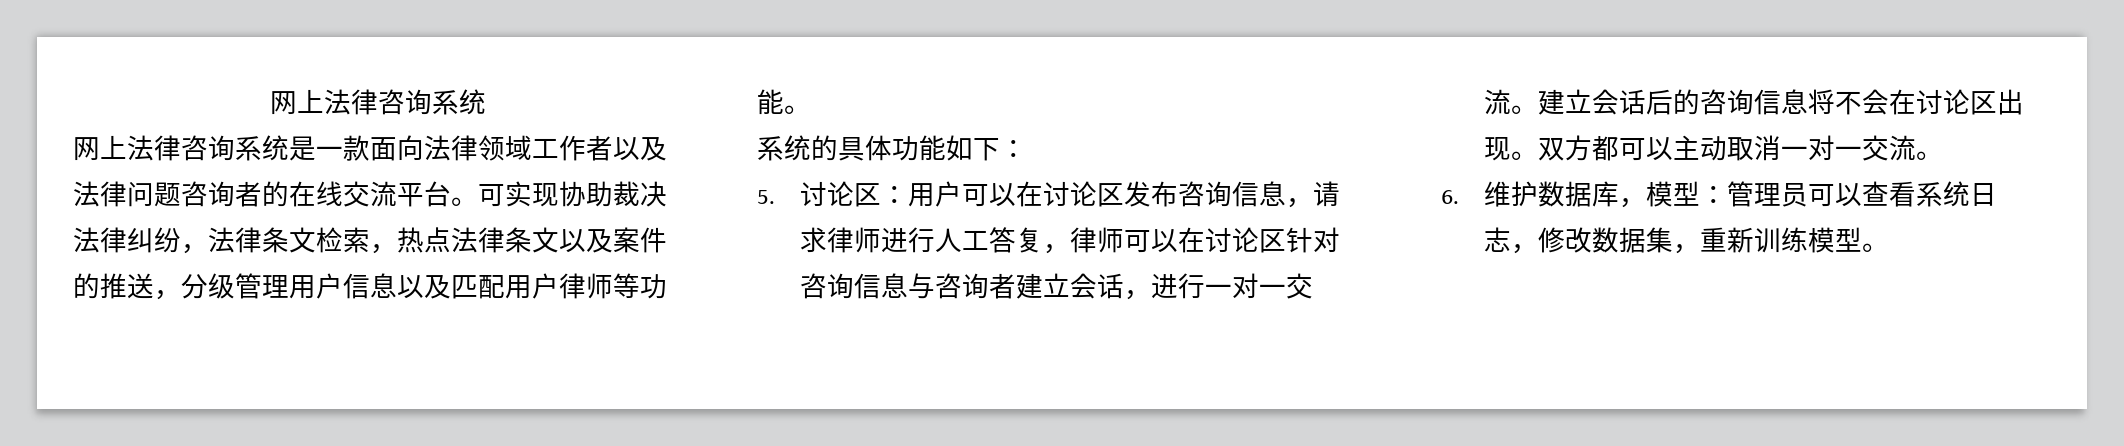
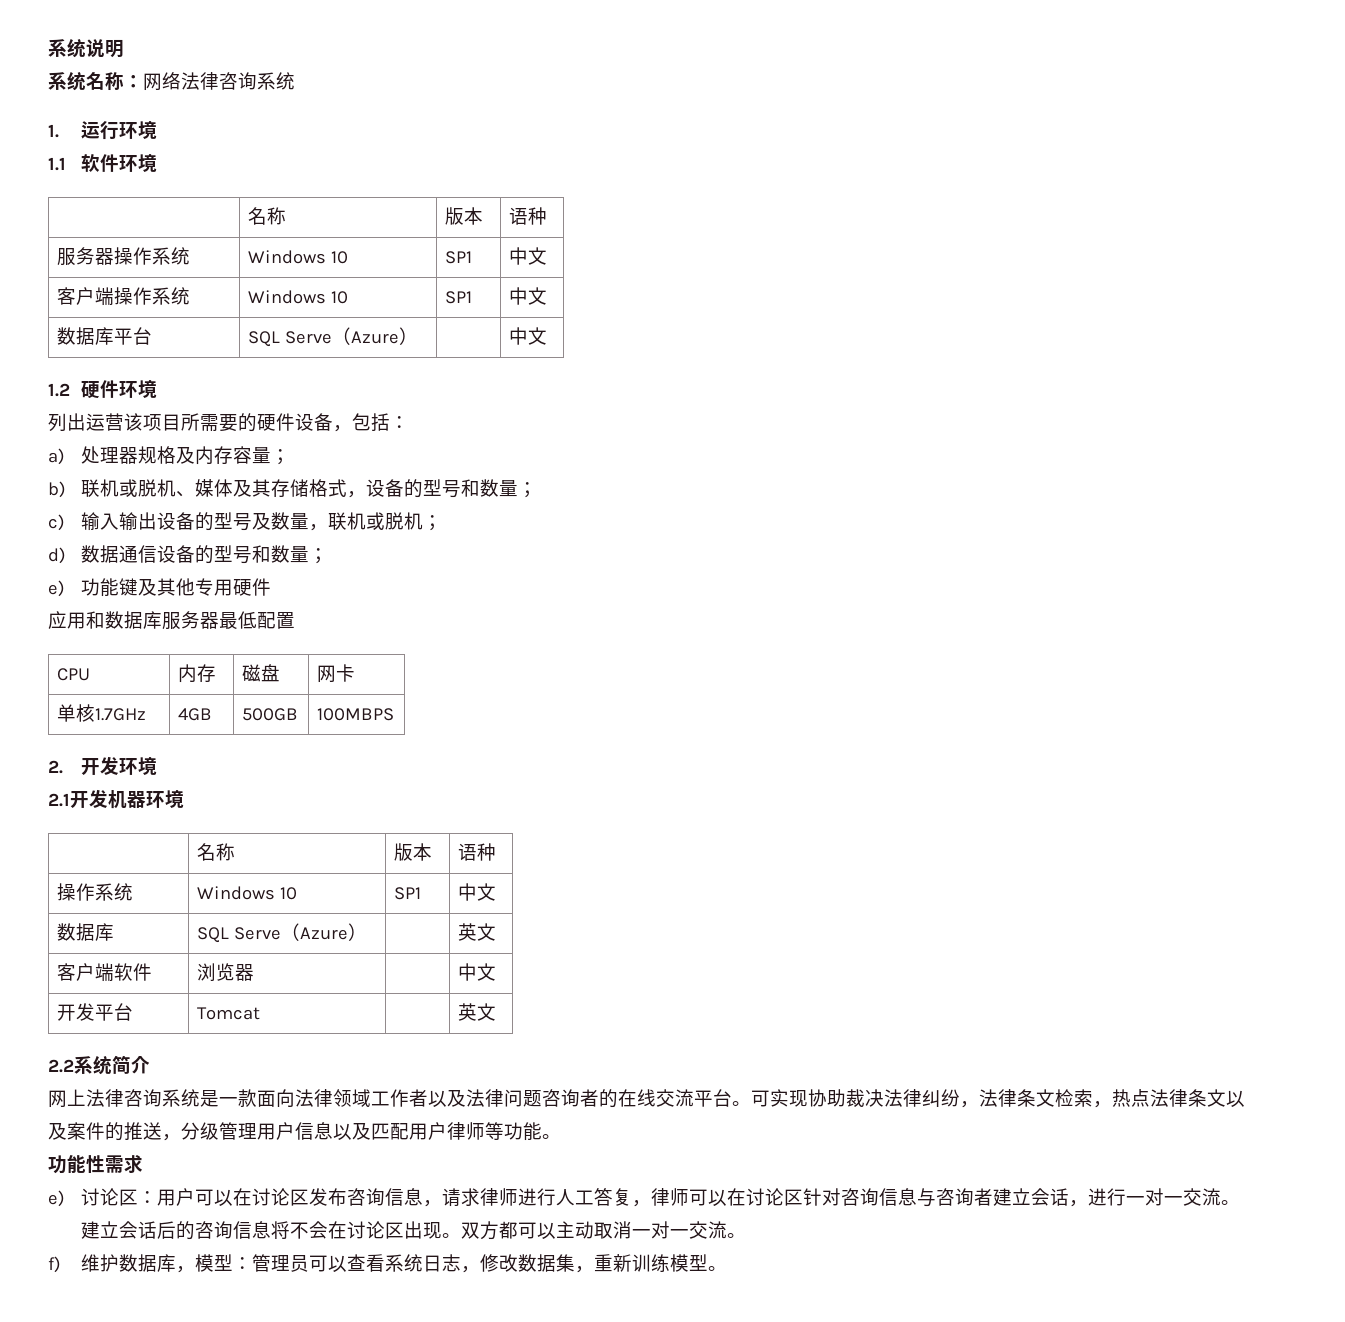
[270,89,486,115] 网上法律咨询系统 -> [48,38,124,58] [48,71,295,91] [48,121,158,140] [48,154,158,172] [248,207,287,225] [445,207,484,225] [509,207,548,225] [57,247,191,266] [248,250,349,264] [445,251,473,264] [509,247,548,265] [57,287,191,306] [248,290,349,304] [445,291,473,304] [509,287,548,305] [57,327,153,345] [248,327,419,347] [509,327,548,345] [48,380,158,399] [48,413,409,432] [48,446,291,465] [48,479,538,498] [48,512,443,531] [48,545,329,564] [48,578,272,597] [48,611,295,630] [57,668,91,681] [178,664,217,683] [242,664,281,682] [317,664,356,683] [57,704,147,722] [178,708,213,721] [242,708,299,721] [317,708,395,721] [48,756,158,776] [48,789,184,809] [197,843,236,861] [394,843,433,861] [458,843,497,861] [57,883,134,901] [197,886,298,900] [394,887,422,900] [458,883,497,901] [57,923,115,941] [197,923,368,943] [458,923,497,941] [57,963,153,982] [197,963,255,981] [458,963,497,981] [57,1003,134,1021] [197,1007,261,1020] [458,1003,497,1021] [48,1055,150,1075] 系统说明 // 系统名称：网络法律咨询系统 // 1.运行环境 // 1.1软件环境 // | 名称 | 版本 | 语种 // 服务器操作系统 | Windows 10 | SP1 | 中文 // 客户端操作系统 | Windows 10 | SP1 | 中文 // 数据库平台 | SQL Serve（Azure） | | 中文 // 1.2硬件环境 // 列出运营该项目所需要的硬件设备，包括： // a)处理器规格及内存容量； // b)联机或脱机、媒体及其存储格式，设备的型号和数量； // c)输入输出设备的型号及数量，联机或脱机； // d)数据通信设备的型号和数量； // e)功能键及其他专用硬件 // 应用和数据库服务器最低配置 // CPU | 内存 | 磁盘 | 网卡 // 单核1.7GHz | 4GB | 500GB | 100MBPS // 2.开发环境 // 2.1开发机器环境 // | 名称 | 版本 | 语种 // 操作系统 | Windows 10 | SP1 | 中文 // 数据库 | SQL Serve（Azure） | | 英文 // 客户端软件 | 浏览器 | | 中文 // 开发平台 | Tomcat | | 英文 // 2.2系统简介
[757,135,1027,161] [757,190,775,204] 系统的具体功能如下： // 5. -> [48,1154,143,1174] [48,1190,65,1207] 功能性需求 // e)
[1441,190,1459,204] 6. -> [48,1256,61,1273] f)

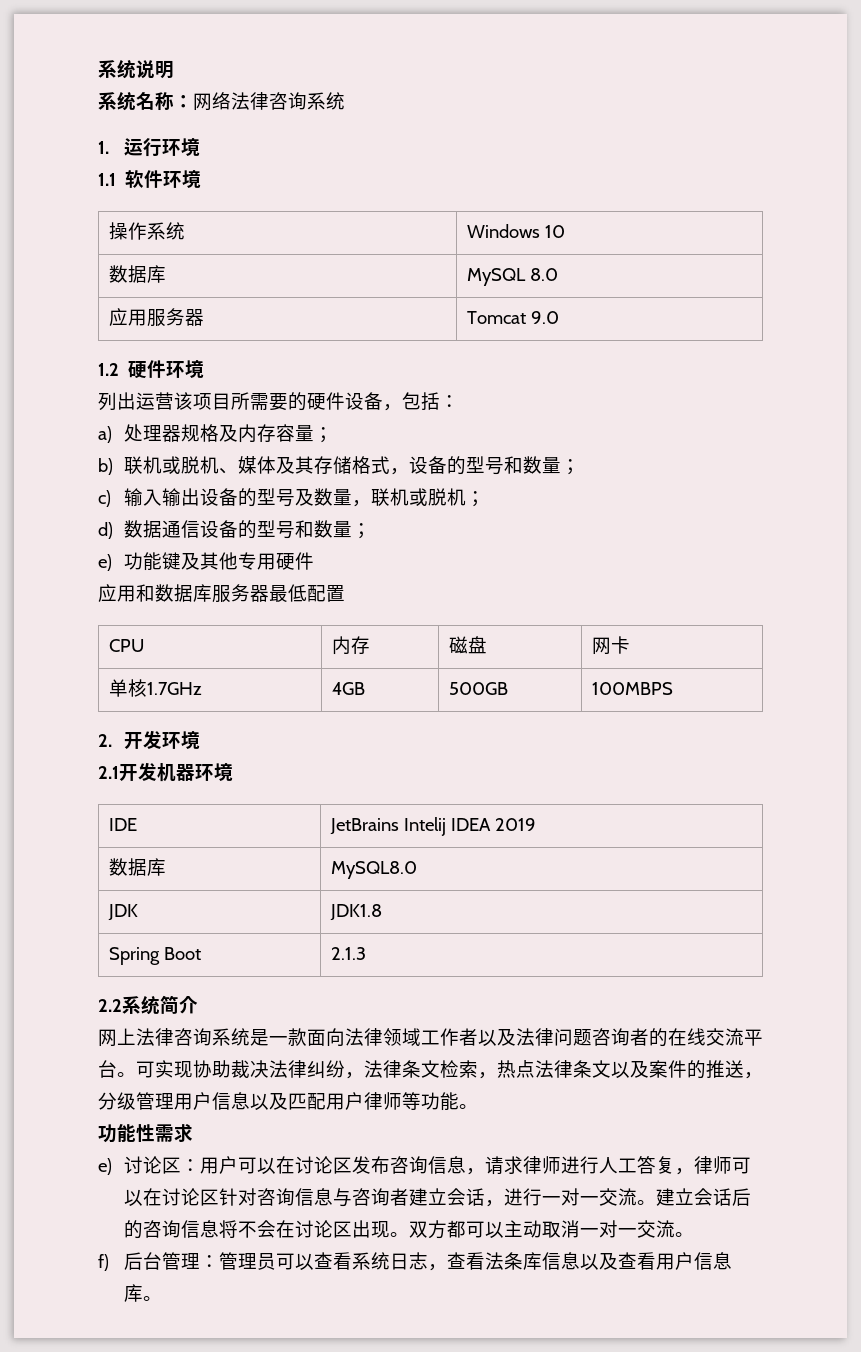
[248,207,287,225] [445,207,484,225] [509,207,548,225] [57,247,191,266] [248,250,349,264] [445,251,473,264] [509,247,548,265] [57,287,191,306] [248,290,349,304] [445,291,473,304] [509,287,548,305] [57,327,153,345] [248,327,419,347] [509,327,548,345] | 名称 | 版本 | 语种 // 服务器操作系统 | Windows 10 | SP1 | 中文 // 客户端操作系统 | Windows 10 | SP1 | 中文 // 数据库平台 | SQL Serve（Azure） | | 中文 -> [109,222,186,240] [467,224,566,238] [109,265,167,283] [467,268,559,286] [109,308,205,327] [467,311,560,324] 操作系统 | Windows 10 // 数据库 | MySQL 8.0 // 应用服务器 | Tomcat 9.0
[197,843,236,861] [394,843,433,861] [458,843,497,861] [57,883,134,901] [197,886,298,900] [394,887,422,900] [458,883,497,901] [57,923,115,941] [197,923,368,943] [458,923,497,941] [57,963,153,982] [197,963,255,981] [458,963,497,981] [57,1003,134,1021] [197,1007,261,1020] [458,1003,497,1021] | 名称 | 版本 | 语种 // 操作系统 | Windows 10 | SP1 | 中文 // 数据库 | SQL Serve（Azure） | | 英文 // 客户端软件 | 浏览器 | | 中文 // 开发平台 | Tomcat | | 英文 -> [109,818,138,831] [330,817,537,836] [109,858,167,876] [331,861,418,879] [108,904,139,921] [330,904,383,921] [109,947,202,965] [331,947,367,960] IDE | JetBrains Intelij IDEA 2019 // 数据库 | MySQL8.0 // JDK | JDK1.8 // Spring Boot | 2.1.3
[81,1254,234,1273] 维护数据库，模型 -> [124,1252,201,1270] 后台管理
[480,1254,709,1273] 修改数据集，重新训练模型 -> [447,1252,733,1270] [124,1284,144,1302] 查看法条库信息以及查看用户信息库

